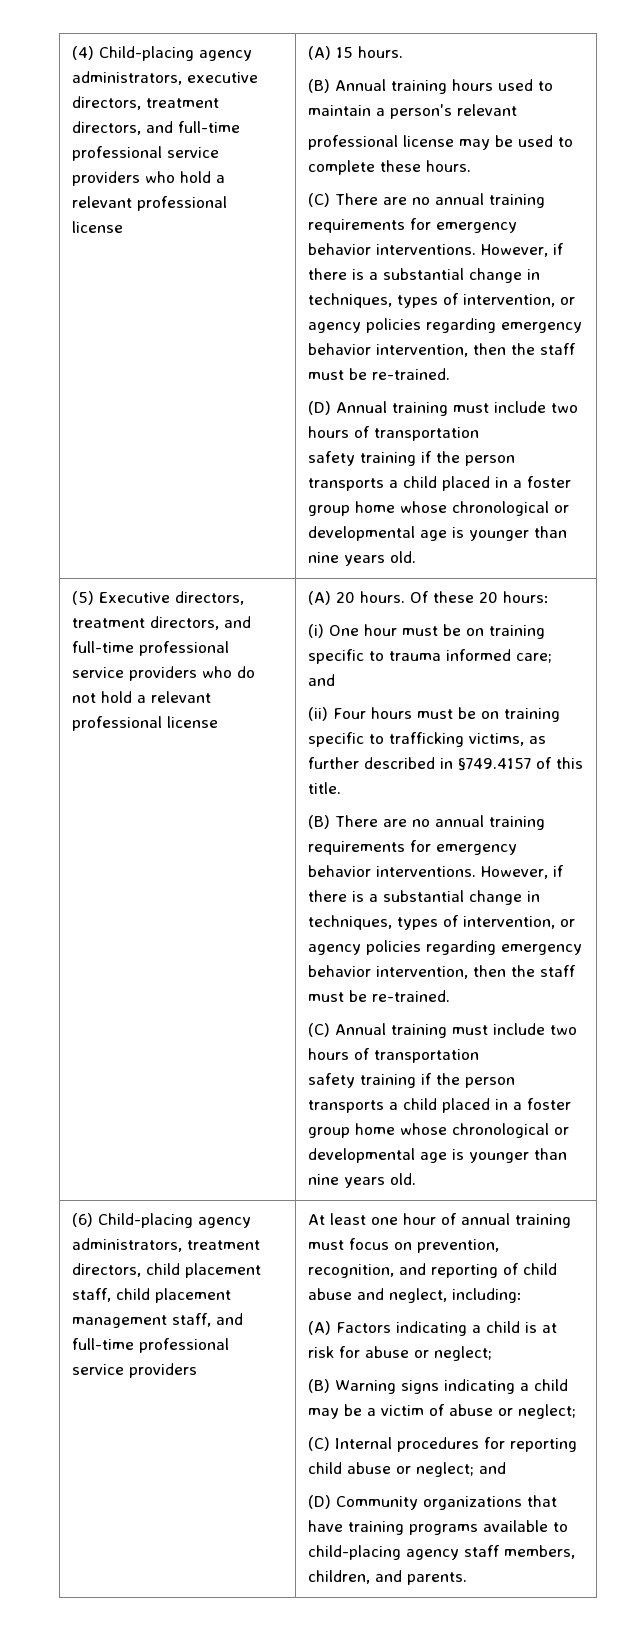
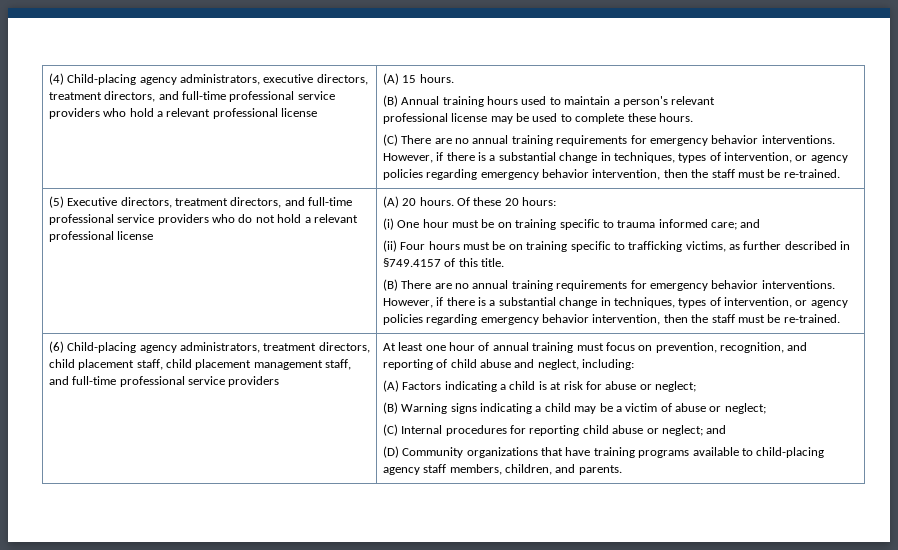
[308,401,579,416] [308,426,480,441] [308,451,516,466] [308,476,572,491] [308,501,570,516] [308,526,568,541] [308,551,417,566] // (D) Annual training must include two hours of transportation // safety training if the person transports a child placed in a foster group home whose chronological or developmental age is younger than nine years old. -> (840, 173) none
[308,1023,578,1038] [308,1048,480,1063] [308,1073,516,1088] [308,1098,572,1113] [308,1123,570,1138] [308,1148,568,1163] [308,1173,417,1188] // (C) Annual training must include two hours of transportation // safety training if the person transports a child placed in a foster group home whose chronological or developmental age is younger than nine years old. -> (840, 318) none

